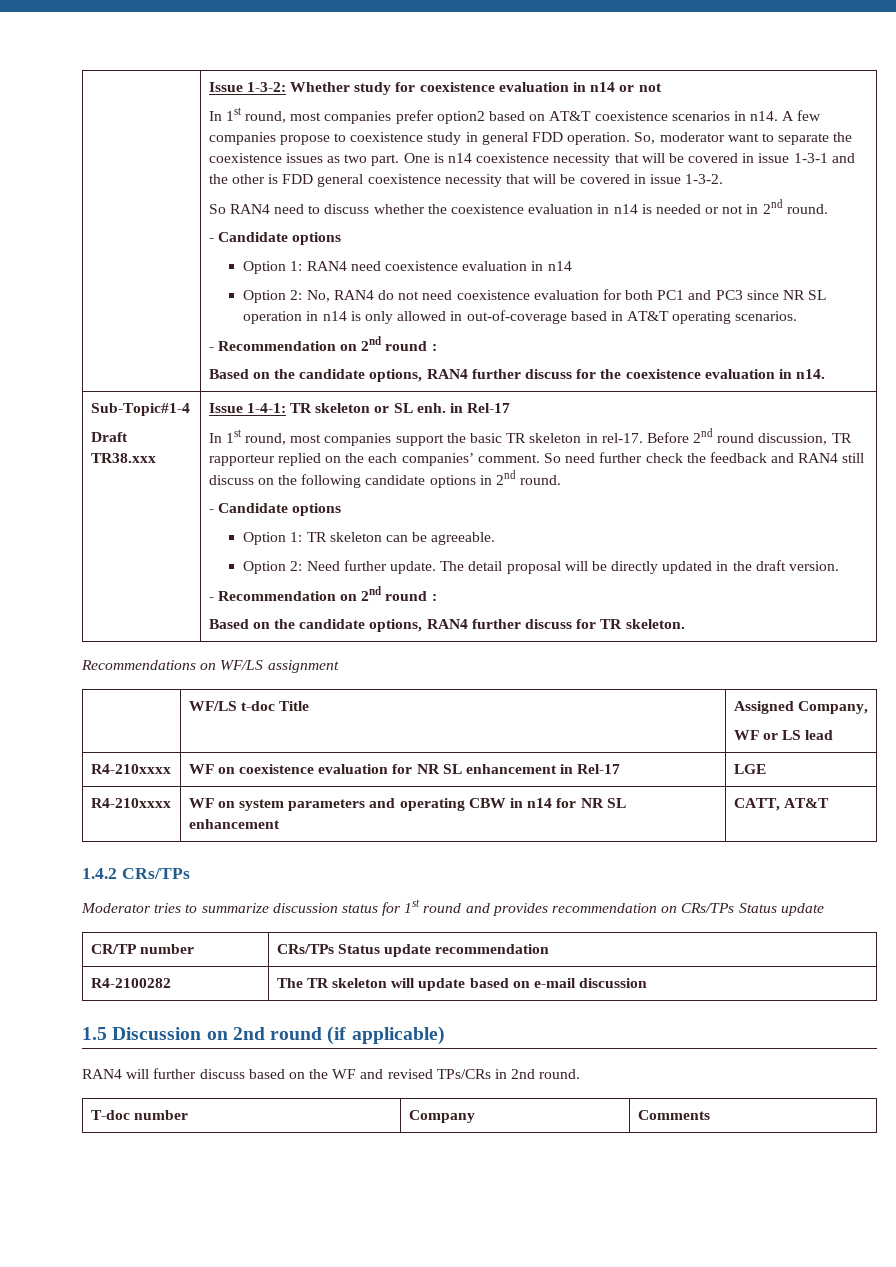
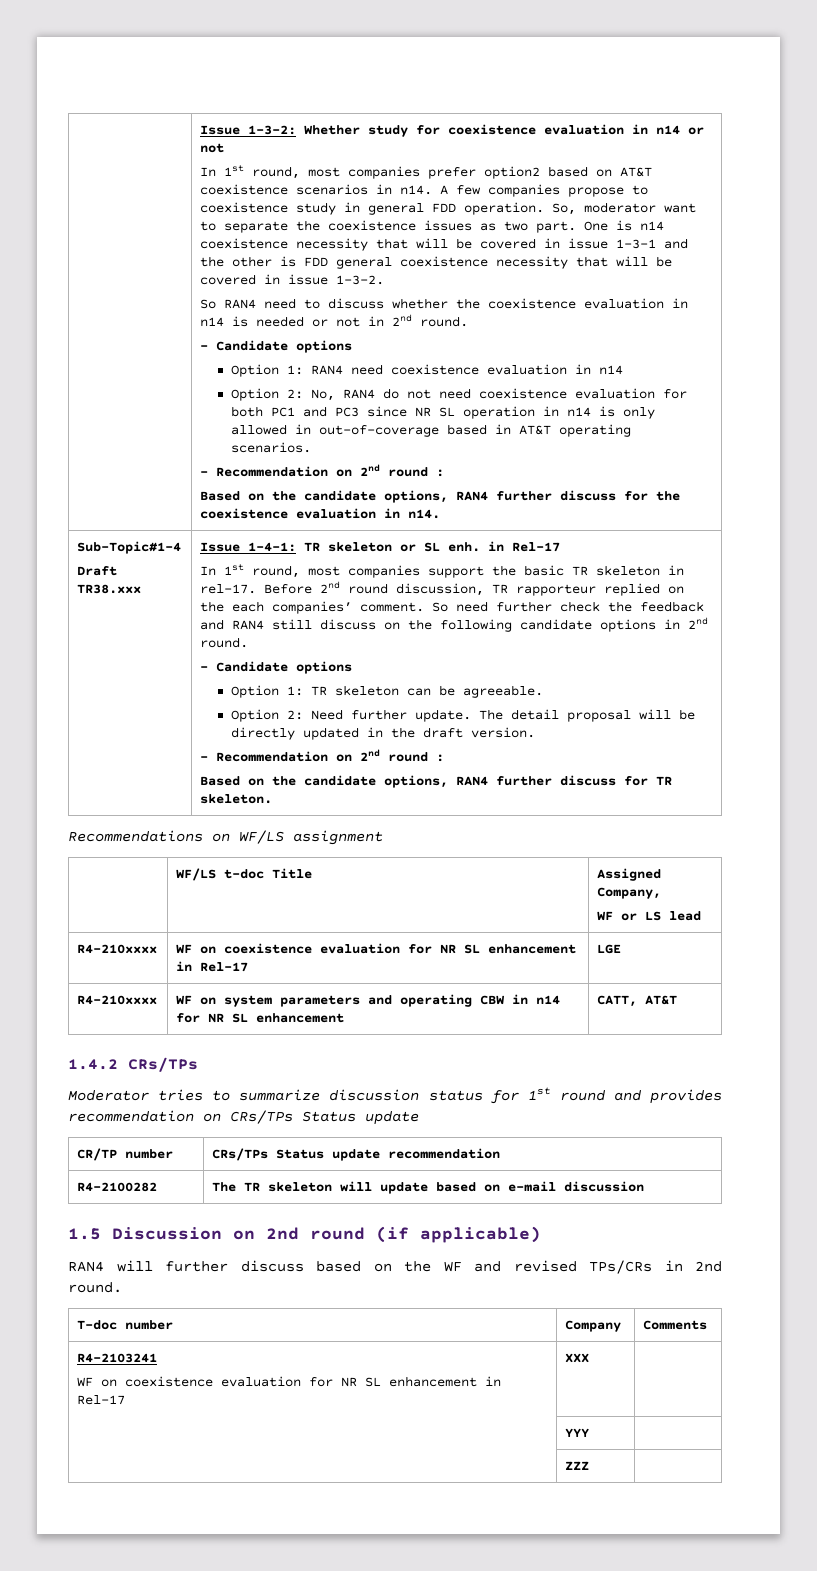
(710, 1115) none -> [77,1353,158,1363] [77,1376,502,1387] [77,1395,126,1405] [565,1353,590,1363] [565,1428,590,1437] [565,1461,590,1470] // R4-2103241 // WF on coexistence evaluation for NR SL enhancement in Rel-17 | XXX | // | YYY | // | ZZZ |

